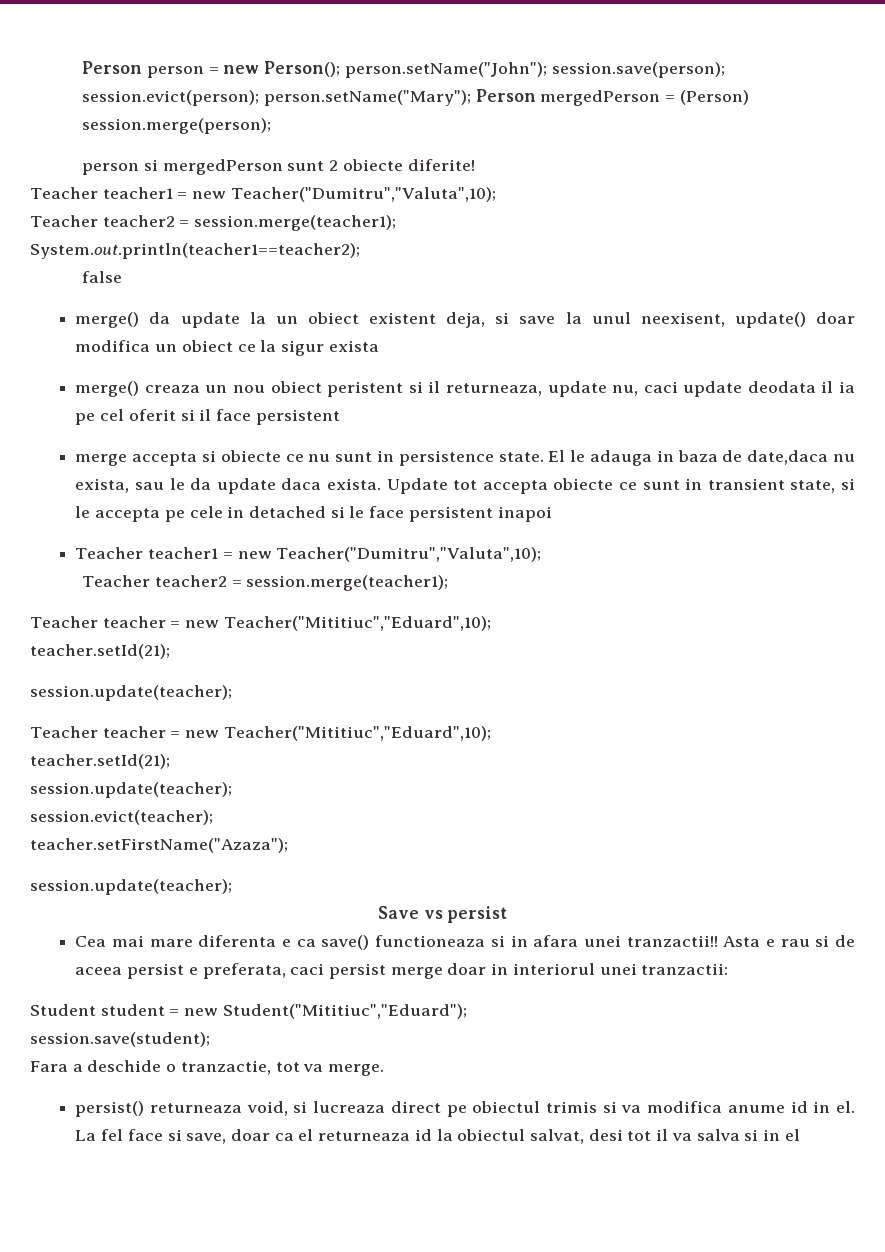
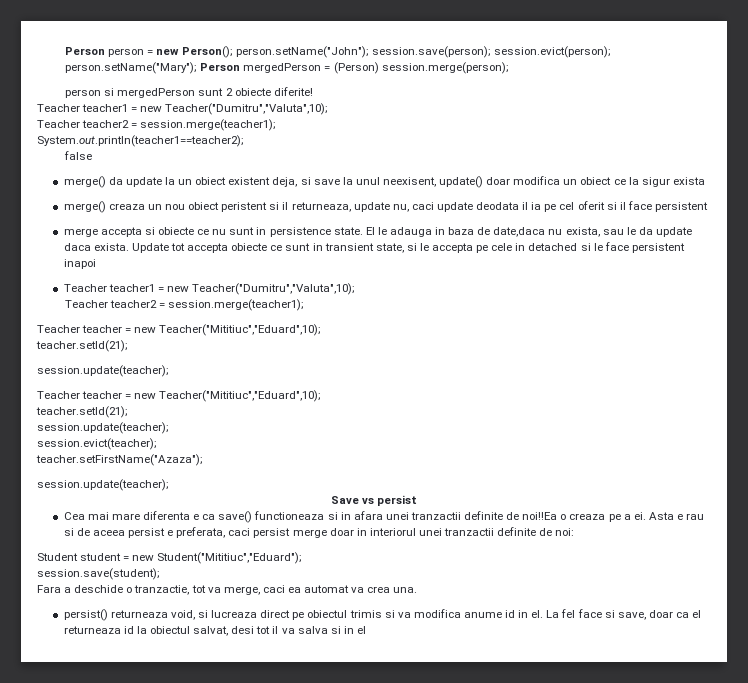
[626,935,718,947] tranzactii!! -> [410,511,646,522] tranzactii definite de noi!!Ea o creaza pe a ei.
[641,963,729,975] tranzactii: -> [444,527,575,536] tranzactii definite de noi:
[328,1064,385,1076] merge. -> [223,585,418,595] merge, caci ea automat va crea una.

